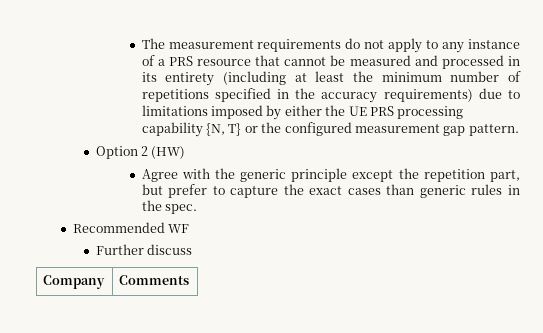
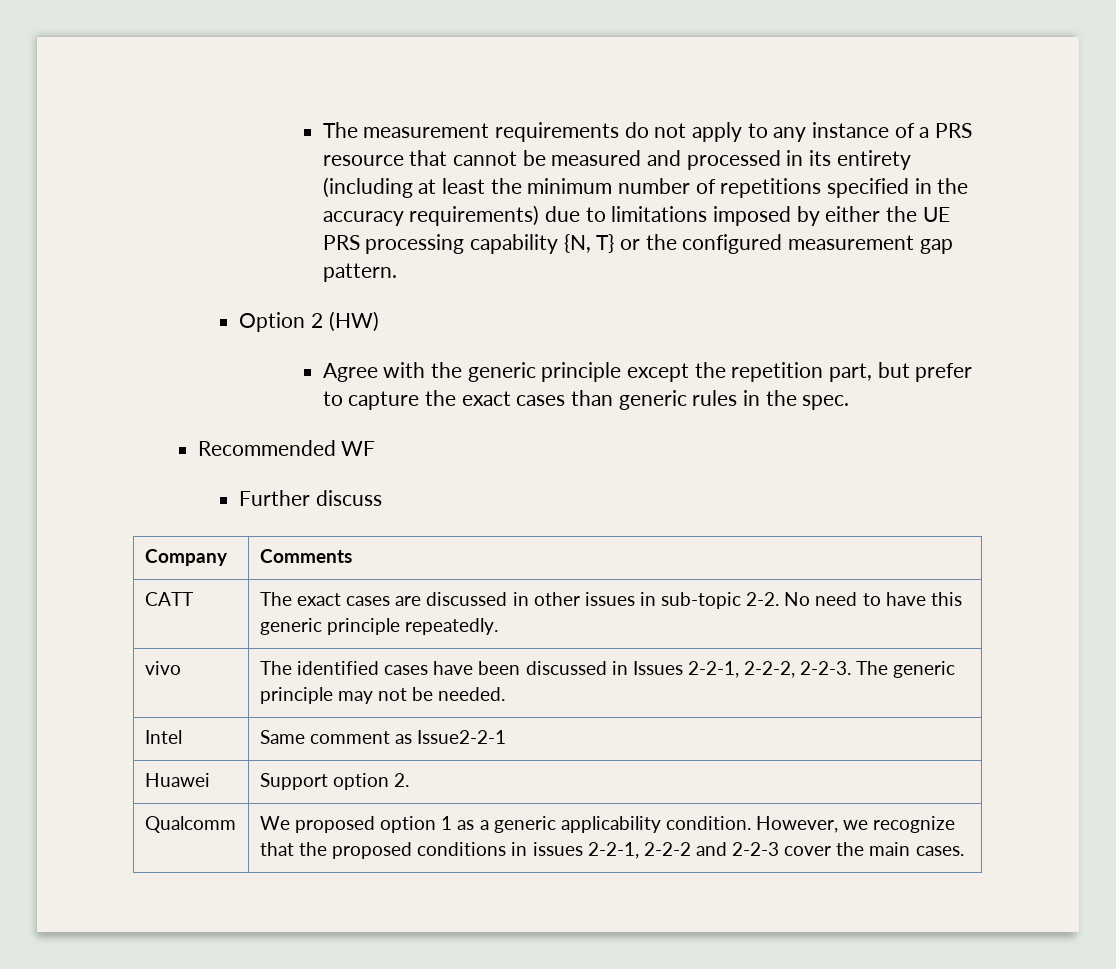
(190, 280) none -> [144,592,193,606] [259,592,962,609] [259,618,499,635] [144,661,181,675] [259,661,956,678] [259,687,506,704] [144,730,182,744] [259,730,507,744] [144,773,210,787] [259,773,410,790] [144,816,236,833] [259,816,956,833] [259,842,964,859] // CATT | The exact cases are discussed in other issues in sub-topic 2-2. No need to have this generic principle repeatedly. // vivo | The identified cases have been discussed in Issues 2-2-1, 2-2-2, 2-2-3. The generic principle may not be needed. // Intel | Same comment as Issue2-2-1 // Huawei | Support option 2. // Qualcomm | We proposed option 1 as a generic applicability condition. However, we recognize that the proposed conditions in issues 2-2-1, 2-2-2 and 2-2-3 cover the main cases.

